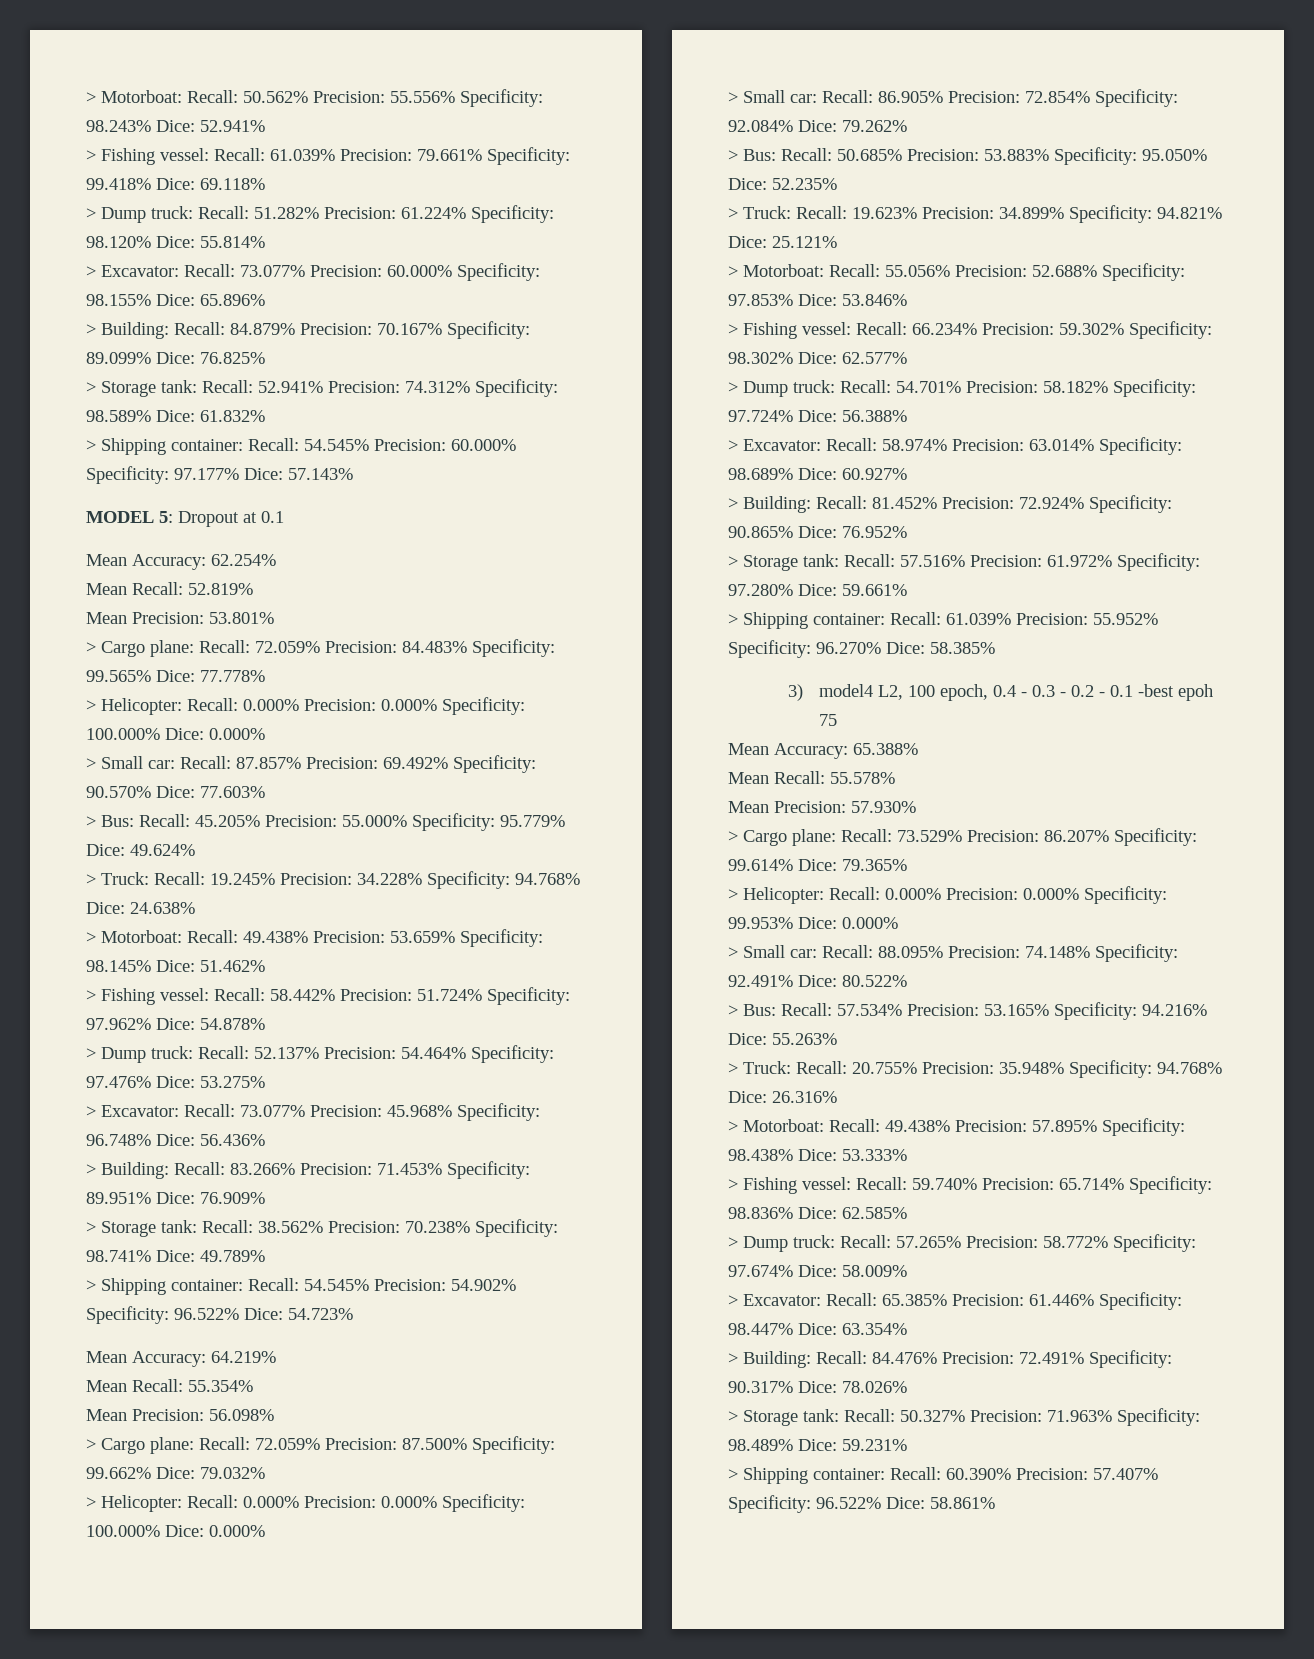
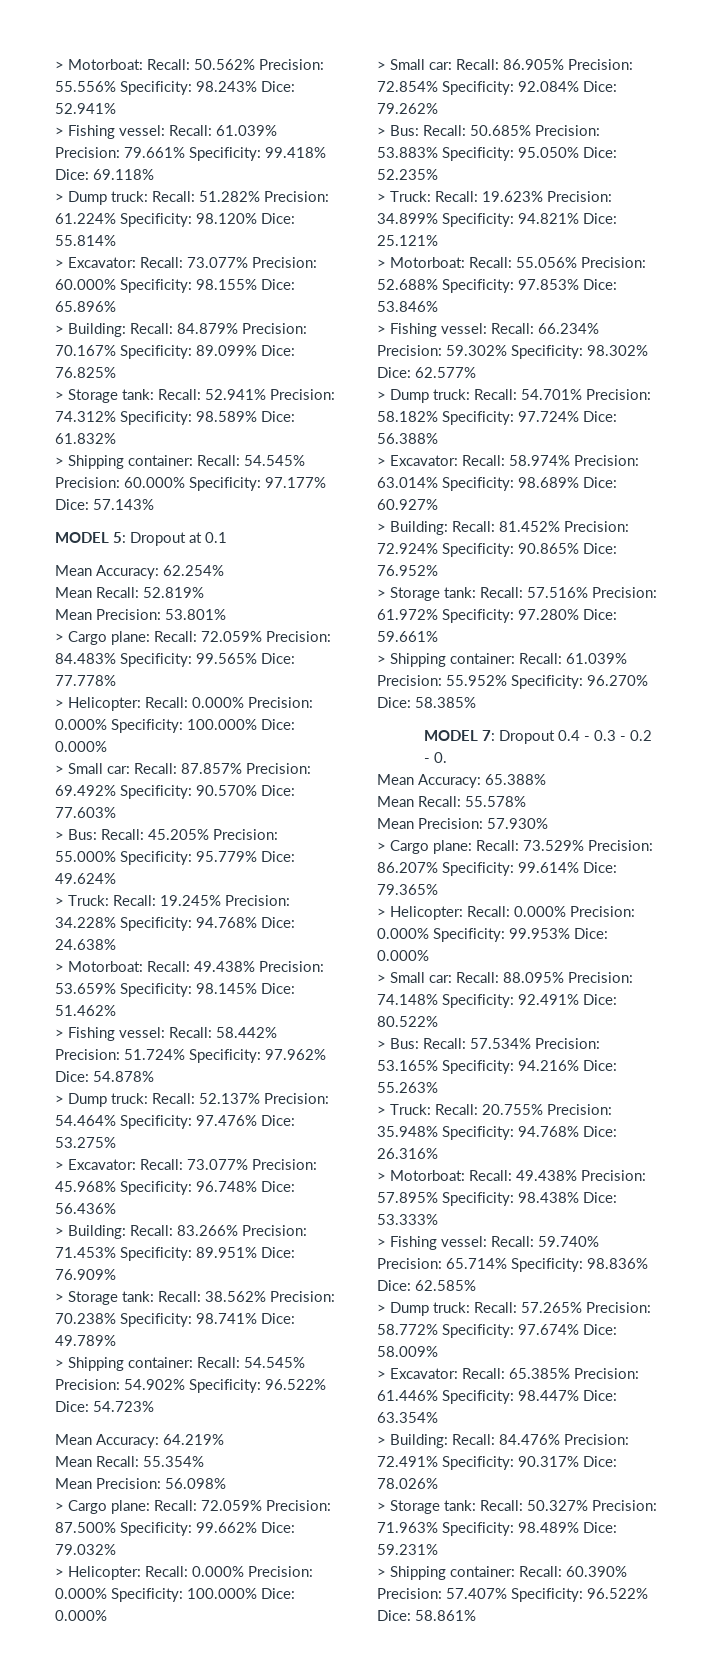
[788,684,988,701] 3) model4 L2, 100 epoch, -> [423,730,555,744] MODEL 7: Dropout
[1109,684,1213,701] [818,714,837,726] 0.1 -best epoh 75 -> [433,752,447,763] 0.

